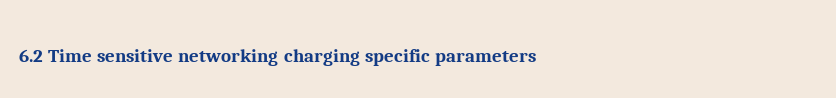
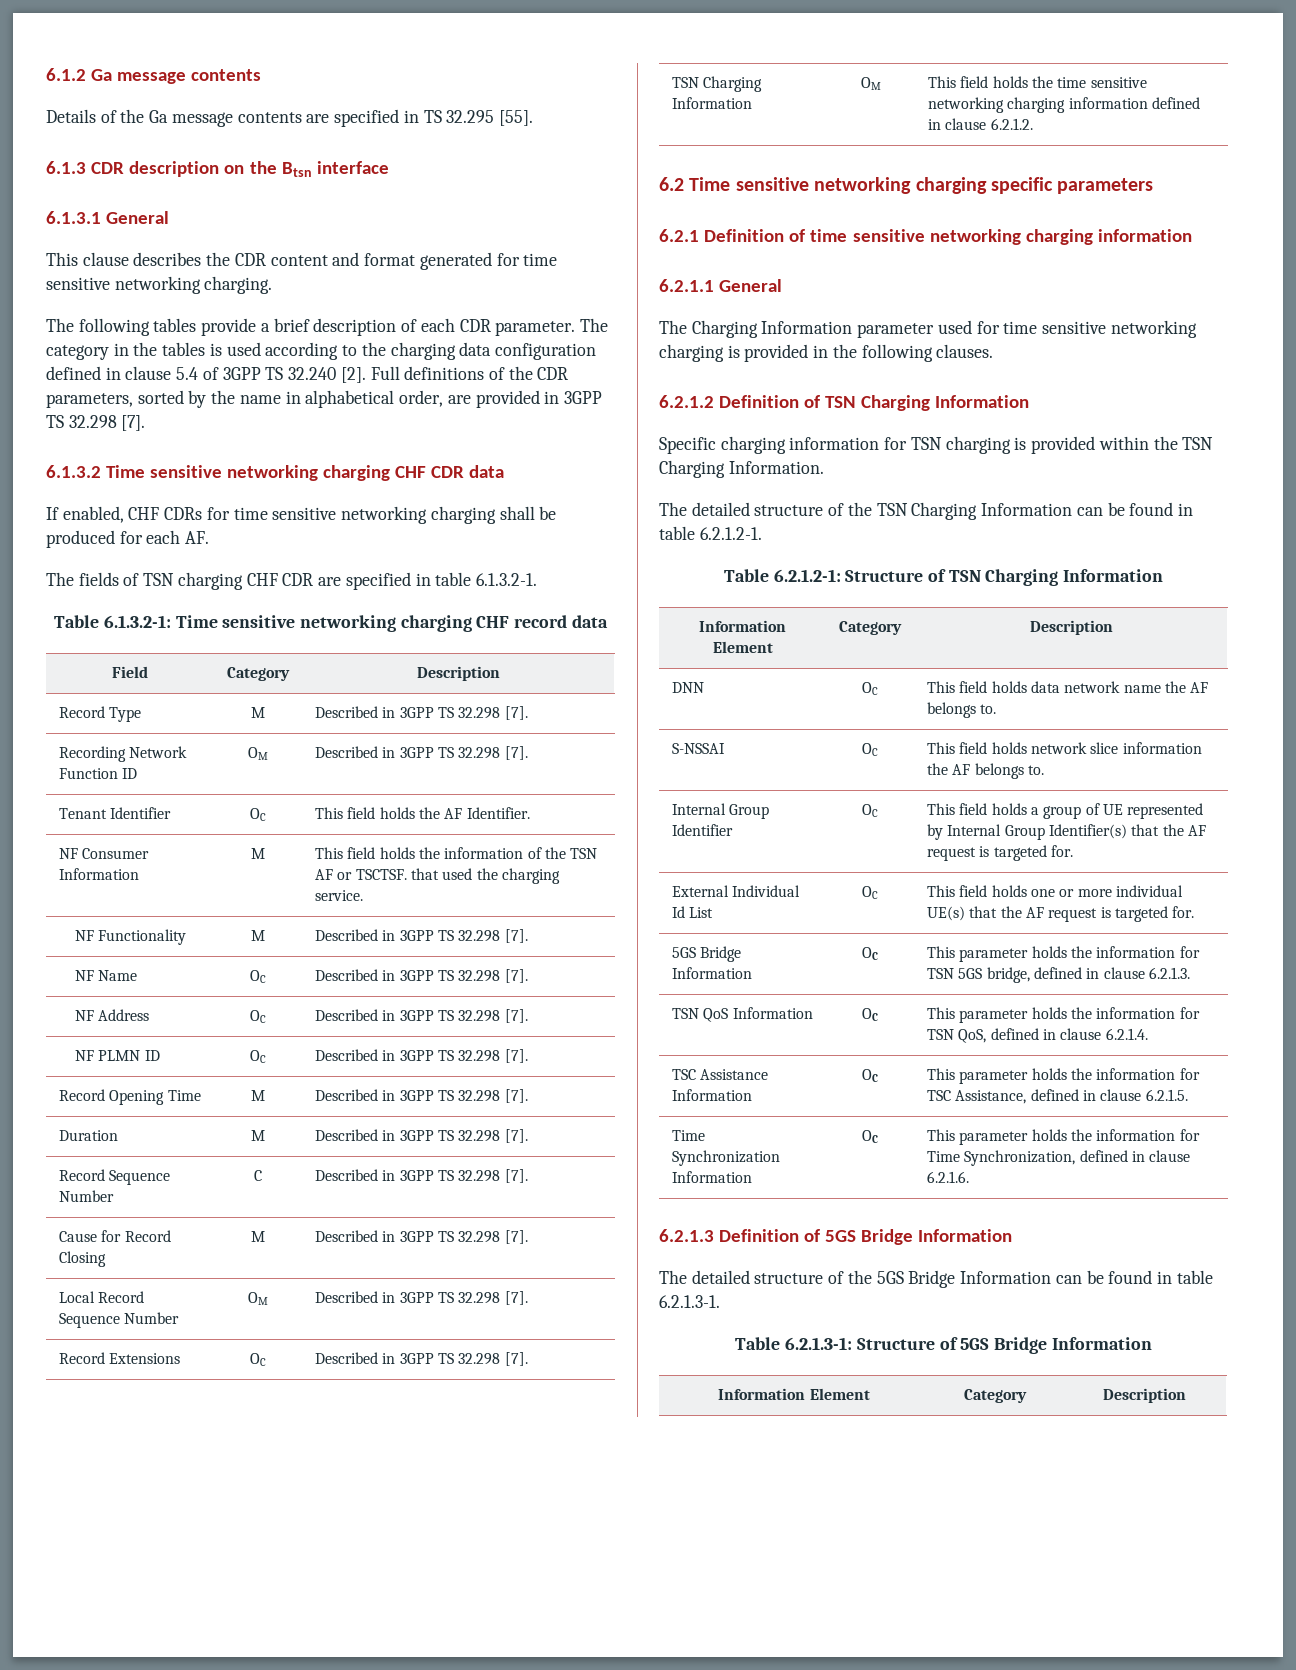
(19, 55) none -> [46,68,262,84] [46,109,533,127] [46,161,389,177] [46,211,169,224] [46,252,558,270] [46,276,273,294] [46,318,608,336] [46,342,596,360] [46,366,569,383] [46,390,602,408] [46,415,146,431] [46,465,504,481] [46,506,557,524] [46,530,210,548] [46,572,537,590] [54,615,608,632] [112,666,148,678] [227,667,290,681] [417,666,500,681] [59,706,142,722] [251,707,265,718] [315,706,528,720] [59,746,188,762] [59,768,138,779] [248,747,268,760] [315,746,528,760] [59,807,172,819] [250,808,266,821] [315,807,530,819] [59,848,150,859] [59,868,140,880] [251,848,265,859] [315,847,598,859] [315,868,561,884] [315,890,364,901] [75,929,187,945] [251,930,265,941] [315,929,528,943] [75,970,138,981] [250,970,266,983] [315,969,528,983] [75,1009,150,1021] [250,1010,266,1023] [315,1009,528,1023] [75,1050,160,1061] [250,1050,266,1063] [315,1049,528,1063] [59,1089,201,1105] [251,1090,265,1101] [315,1089,528,1103] [59,1130,119,1141] [251,1130,265,1141] [315,1129,528,1143] [59,1169,171,1185] [59,1190,115,1202] [254,1170,262,1181] [315,1169,528,1183] [59,1230,171,1242] [59,1251,107,1267] [251,1231,265,1242] [315,1230,528,1244] [59,1291,145,1303] [59,1312,180,1328] [248,1292,268,1305] [315,1291,528,1305] [59,1352,181,1364] [250,1353,266,1366] [315,1352,528,1366] [672,76,763,92] [672,97,753,109] [861,77,881,90] [928,76,1147,88] [928,97,1201,113] [928,118,1033,130] 6.1.2 Ga message contents // Details of the Ga message contents are specified in TS 32.295 [55]. // 6.1.3 CDR description on the Btsn interface // 6.1.3.1 General // This clause describes the CDR content and format generated for time sensitive networking charging. // The following tables provide a brief description of each CDR parameter. The category in the tables is used according to the charging data configuration defined in clause 5.4 of 3GPP TS 32.240 [2]. Full definitions of the CDR parameters, sorted by the name in alphabetical order, are provided in 3GPP TS 32.298 [7]. // 6.1.3.2 Time sensitive networking charging CHF CDR data // If enabled, CHF CDRs for time sensitive networking charging shall be produced for each AF. // The fields of TSN charging CHF CDR are specified in table 6.1.3.2-1. // Table 6.1.3.2-1: Time sensitive networking charging CHF record data // Field | Category | Description // Record Type | M | Described in 3GPP TS 32.298 [7]. // Recording Network Function ID | OM | Described in 3GPP TS 32.298 [7]. // Tenant Identifier | OC | This field holds the AF Identifier. // NF Consumer Information | M | This field holds the information of the TSN AF or TSCTSF. that used the charging service. // NF Functionality | M | Described in 3GPP TS 32.298 [7]. // NF Name | OC | Described in 3GPP TS 32.298 [7]. // NF Address | OC | Described in 3GPP TS 32.298 [7]. // NF PLMN ID | OC | Described in 3GPP TS 32.298 [7]. // Record Opening Time | M | Described in 3GPP TS 32.298 [7]. // Duration | M | Described in 3GPP TS 32.298 [7]. // Record Sequence Number | C | Described in 3GPP TS 32.298 [7]. // Cause for Record Closing | M | Described in 3GPP TS 32.298 [7]. // Local Record Sequence Number | OM | Described in 3GPP TS 32.298 [7]. // Record Extensions | OC | Described in 3GPP TS 32.298 [7]. // TSN Charging Information | OM | This field holds the time sensitive networking charging information defined in clause 6.2.1.2. //
(536, 58) none -> [659,229,1192,245] [659,279,782,292] [659,320,1197,338] [659,344,994,362] [659,395,1029,411] [659,436,1214,454] [659,460,824,478] [659,502,1193,520] [659,526,762,540] [723,569,1164,586] [699,620,786,632] [712,641,773,653] [839,621,902,635] [1029,620,1113,635] [672,682,705,693] [862,682,878,695] [927,681,1209,693] [927,702,997,718] [672,743,726,754] [862,743,878,756] [927,742,1202,754] [927,763,1045,779] [672,803,770,819] [672,824,734,836] [862,804,878,817] [927,803,1204,819] [927,824,1207,840] [927,845,1074,861] [672,885,801,897] [672,906,714,918] [862,886,878,899] [927,885,1184,897] [927,906,1195,922] [672,946,742,962] [672,967,753,979] [862,947,878,960] [927,946,1200,962] [927,967,1191,983] [672,1007,813,1022] [862,1008,878,1021] [927,1007,1200,1023] [927,1028,1148,1043] [672,1069,769,1080] [672,1089,753,1101] [862,1069,878,1082] [927,1068,1200,1084] [927,1089,1188,1104] [672,1130,706,1141] [672,1150,781,1166] [672,1171,753,1183] [862,1130,878,1143] [927,1129,1200,1145] [927,1150,1191,1166] [927,1171,970,1183] [659,1229,1012,1245] [659,1270,1213,1288] [659,1295,720,1308] [735,1337,1152,1354] [718,1388,870,1400] [964,1389,1027,1403] [1102,1388,1186,1403] // 6.2.1 Definition of time sensitive networking charging information // 6.2.1.1 General // The Charging Information parameter used for time sensitive networking charging is provided in the following clauses. // 6.2.1.2 Definition of TSN Charging Information // Specific charging information for TSN charging is provided within the TSN Charging Information. // The detailed structure of the TSN Charging Information can be found in table 6.2.1.2-1. // Table 6.2.1.2-1: Structure of TSN Charging Information // Information Element | Category | Description // DNN | OC | This field holds data network name the AF belongs to. // S-NSSAI | OC | This field holds network slice information the AF belongs to. // Internal Group Identifier | OC | This field holds a group of UE represented by Internal Group Identifier(s) that the AF request is targeted for. // External Individual Id List | OC | This field holds one or more individual UE(s) that the AF request is targeted for. // 5GS Bridge Information | OC | This parameter holds the information for TSN 5GS bridge, defined in clause 6.2.1.3. // TSN QoS Information | OC | This parameter holds the information for TSN QoS, defined in clause 6.2.1.4. // TSC Assistance Information | OC | This parameter holds the information for TSC Assistance, defined in clause 6.2.1.5. // Time Synchronization Information | OC | This parameter holds the information for Time Synchronization, defined in clause 6.2.1.6. // 6.2.1.3 Definition of 5GS Bridge Information // The detailed structure of the 5GS Bridge Information can be found in table 6.2.1.3-1. // Table 6.2.1.3-1: Structure of 5GS Bridge Information // Information Element | Category | Description

